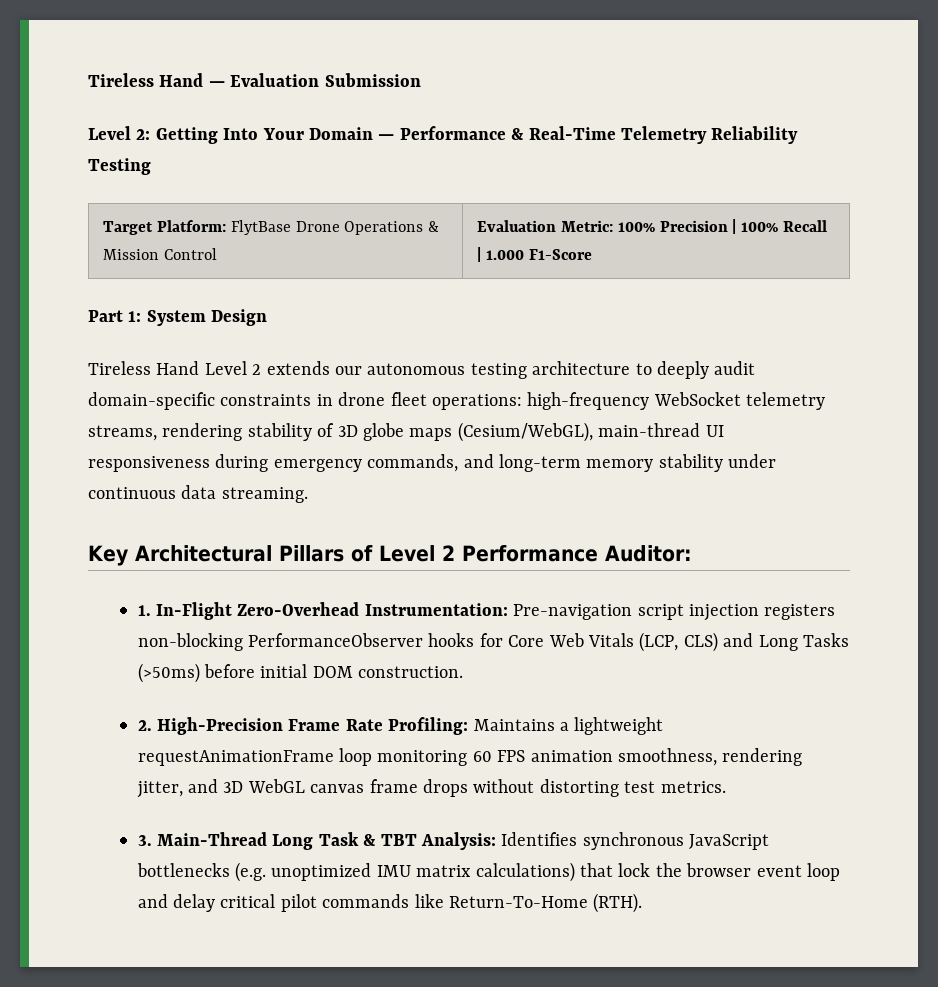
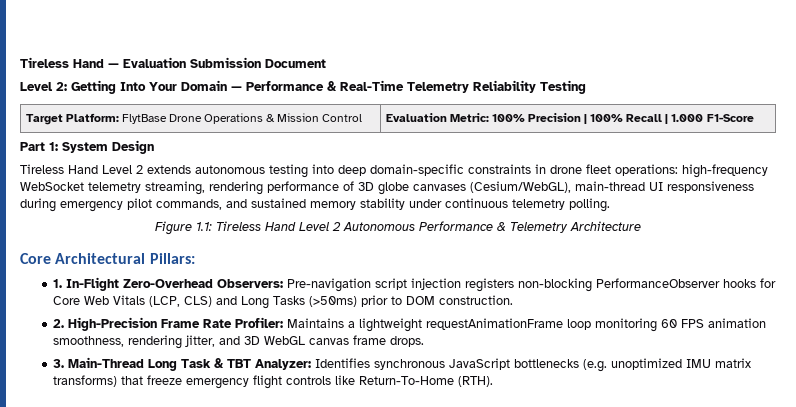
(421, 80) none -> [265,59,326,68] Document
[335,366,362,375] our -> (191, 169) none
[532,361,756,379] architecture to deeply audit -> [312,164,366,176] into deep
[88,423,312,441] streams, rendering stability -> [145,181,339,195] streaming, rendering performance
[409,428,453,441] maps -> [413,184,466,191] canvases
(362, 465) none -> [127,198,152,210] pilot
[498,454,581,472] long-term -> [251,198,306,208] sustained
[181,485,308,503] [88,545,692,566] data streaming. // Key Architectural Pillars of Level 2 Performance Auditor: -> [512,198,610,212] [155,221,641,235] [20,253,195,264] telemetry polling. // Figure 1.1: Tireless Hand Level 2 Autonomous Performance & Telemetry Architecture // Core Architectural Pillars:
[364,603,508,616] Instrumentation: -> [217,279,284,288] Observers:
[204,664,308,678] before initial -> [361,295,403,307] prior to
[388,717,469,735] Profiling: -> [235,317,284,328] Profiler:
[423,779,726,797] drops without distorting test metrics. -> [390,336,425,347] drops.
[421,832,497,850] Analysis: -> [255,359,312,370] Analyzer:
[475,862,841,882] [137,894,410,912] calculations) that lock the browser event loop and delay critical pilot commands -> [53,375,332,389] transforms) that freeze emergency flight controls

